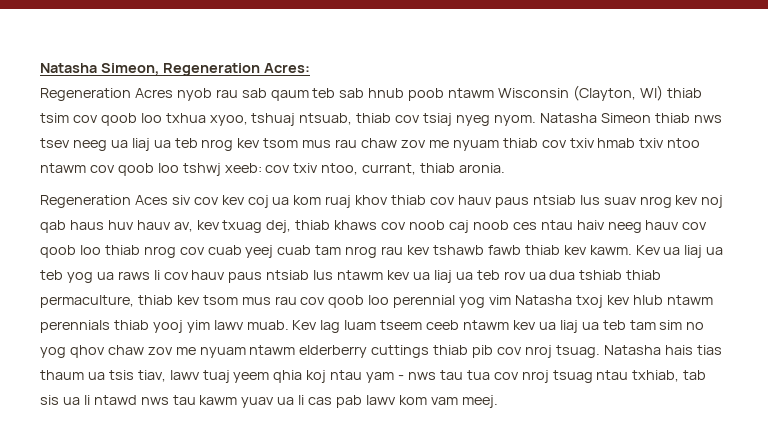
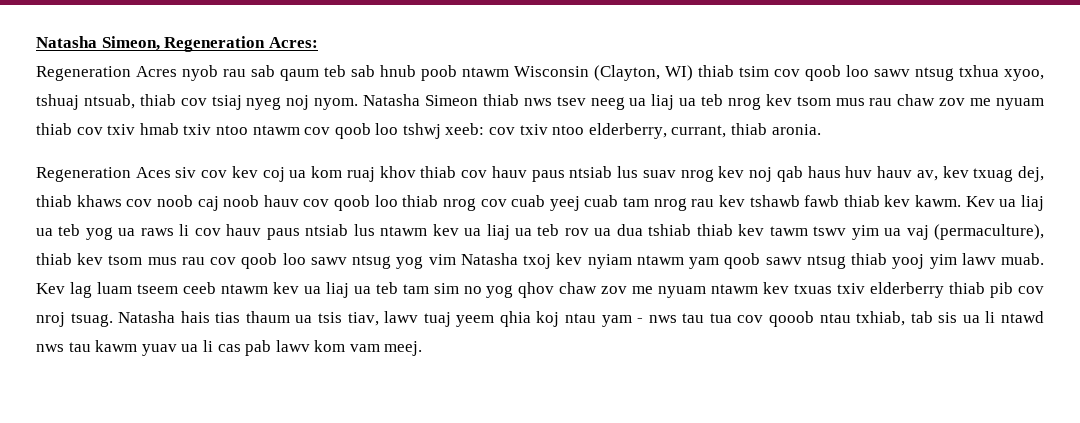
(162, 118) none -> [874,67,954,81] sawv ntsug
(491, 120) none -> [286,95,310,110] noj
[321,163,359,175] ntoo, -> [552,123,667,139] ntoo elderberry,
[512,220,642,233] ces ntau haiv neeg -> (260, 201) none
[40,295,134,308] permaculture, -> [738,224,1044,240] kev tawm tswv yim ua vaj (permaculture),
[393,295,456,308] perennial -> [310,255,392,269] sawv ntsug
[632,295,713,305] [40,320,110,333] hlub ntawm perennials -> [587,253,846,269] nyiam ntawm yam qoob sawv ntsug
[299,345,430,358] elderberry cuttings -> [763,282,945,298] kev txuas txiv elderberry
[521,370,593,383] nroj tsuag -> [768,311,814,327] qooob

